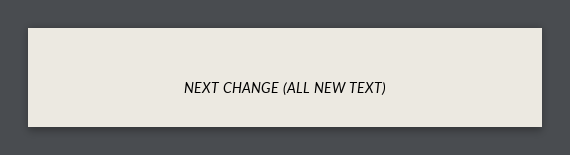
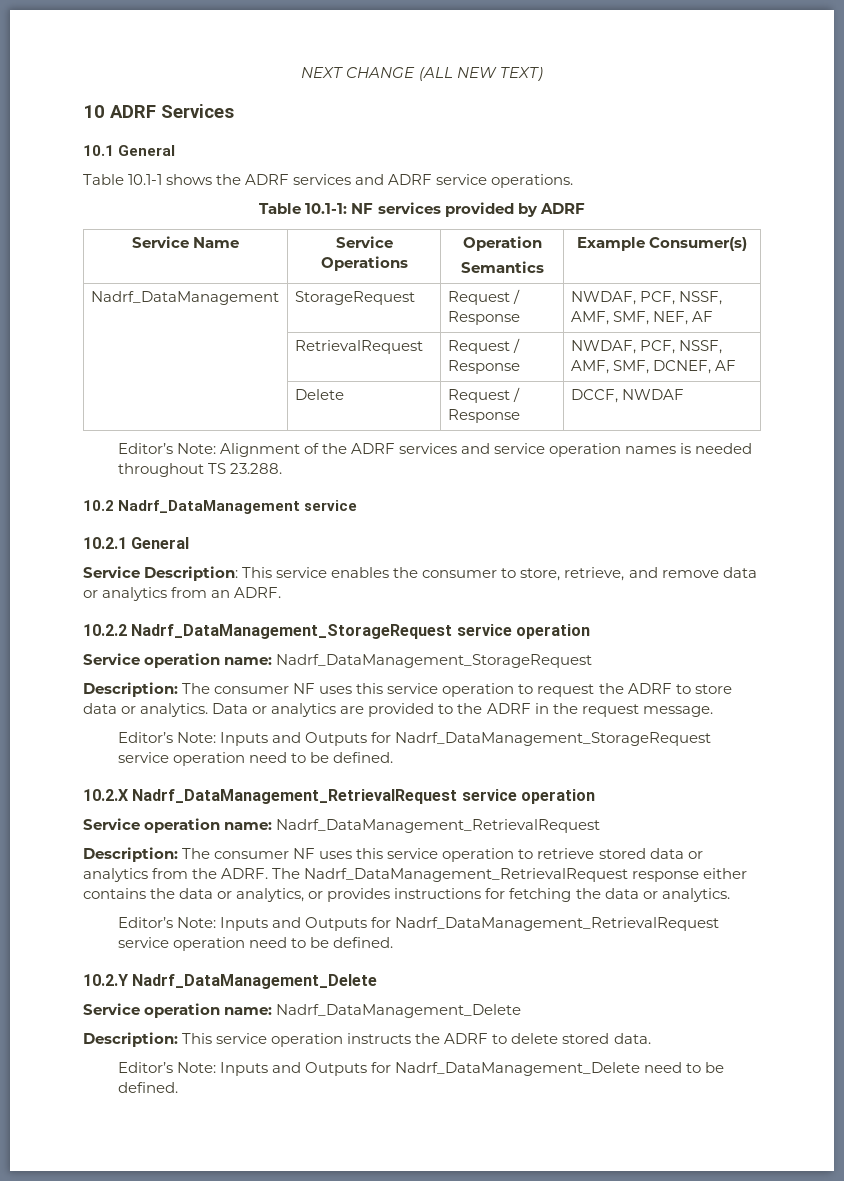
(386, 89) none -> [83,104,234,118] [83,145,176,156] [83,174,574,188] [259,202,585,217] [131,236,240,248] [335,236,393,248] [320,256,408,271] [462,236,542,251] [460,261,544,273] [576,237,748,251] [90,291,279,305] [294,291,415,305] [447,289,520,305] [447,311,520,325] [570,291,723,305] [570,311,714,325] [294,340,423,354] [447,338,520,354] [447,360,520,374] [570,340,723,354] [570,360,737,374] [294,389,344,400] [447,387,520,403] [447,409,520,423] [570,389,684,403] [117,443,753,457] [117,463,282,477] [83,500,358,514] [83,537,190,549] [83,566,757,581] [83,587,282,601] [83,624,590,639] [83,653,593,668] [83,682,732,697] [83,703,713,717] [117,732,711,746] [117,752,393,766] [83,789,595,804] [83,818,601,833] [83,847,703,862] [83,868,748,882] [83,888,730,902] [117,917,719,931] [117,937,393,951] [83,974,378,989] [83,1003,522,1018] [83,1032,651,1047] [117,1062,725,1076] [117,1082,178,1093] // 10 ADRF Services // 10.1 General // Table 10.1-1 shows the ADRF services and ADRF service operations. // Table 10.1-1: NF services provided by ADRF // Service Name | Service Operations | Operation // Semantics | Example Consumer(s) // Nadrf_DataManagement | StorageRequest | Request / Response | NWDAF, PCF, NSSF, AMF, SMF, NEF, AF // | RetrievalRequest | Request / Response | NWDAF, PCF, NSSF, AMF, SMF, DCNEF, AF // | Delete | Request / Response | DCCF, NWDAF // Editor’s Note: Alignment of the ADRF services and service operation names is needed throughout TS 23.288. // 10.2 Nadrf_DataManagement service // 10.2.1 General // Service Description: This service enables the consumer to store, retrieve, and remove data or analytics from an ADRF. // 10.2.2 Nadrf_DataManagement_StorageRequest service operation // Service operation name: Nadrf_DataManagement_StorageRequest // Description: The consumer NF uses this service operation to request the ADRF to store data or analytics. Data or analytics are provided to the ADRF in the request message. // Editor’s Note: Inputs and Outputs for Nadrf_DataManagement_StorageRequest service operation need to be defined. // 10.2.X Nadrf_DataManagement_RetrievalRequest service operation // Service operation name: Nadrf_DataManagement_RetrievalRequest // Description: The consumer NF uses this service operation to retrieve stored data or analytics from the ADRF. The Nadrf_DataManagement_RetrievalRequest response either contains the data or analytics, or provides instructions for fetching the data or analytics. // Editor’s Note: Inputs and Outputs for Nadrf_DataManagement_RetrievalRequest service operation need to be defined. // 10.2.Y Nadrf_DataManagement_Delete // Service operation name: Nadrf_DataManagement_Delete // Description: This service operation instructs the ADRF to delete stored data. // Editor’s Note: Inputs and Outputs for Nadrf_DataManagement_Delete need to be defined.

